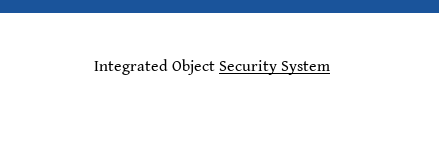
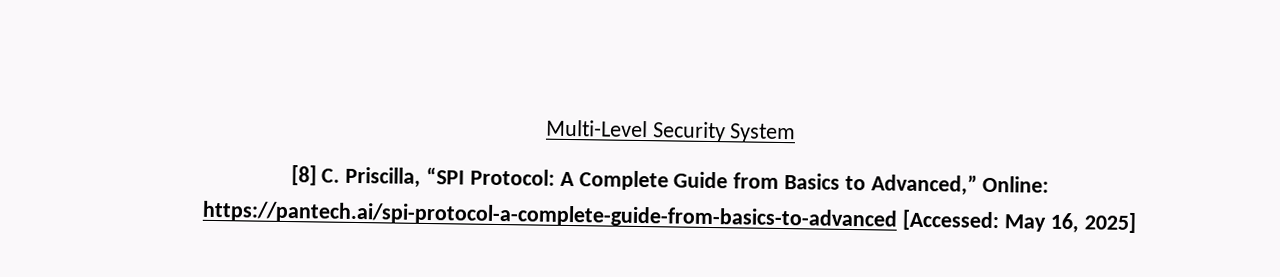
[93,59,215,75] Integrated Object -> [545,119,648,138] Multi-Level
(331, 68) none -> [290,165,1050,196] [202,200,1136,234] // [8] C. Priscilla, “SPI Protocol: A Complete Guide from Basics to Advanced,” Online: https://pantech.ai/spi-protocol-a-complete-guide-from-basics-to-advanced [Accessed: May 16, 2025]

